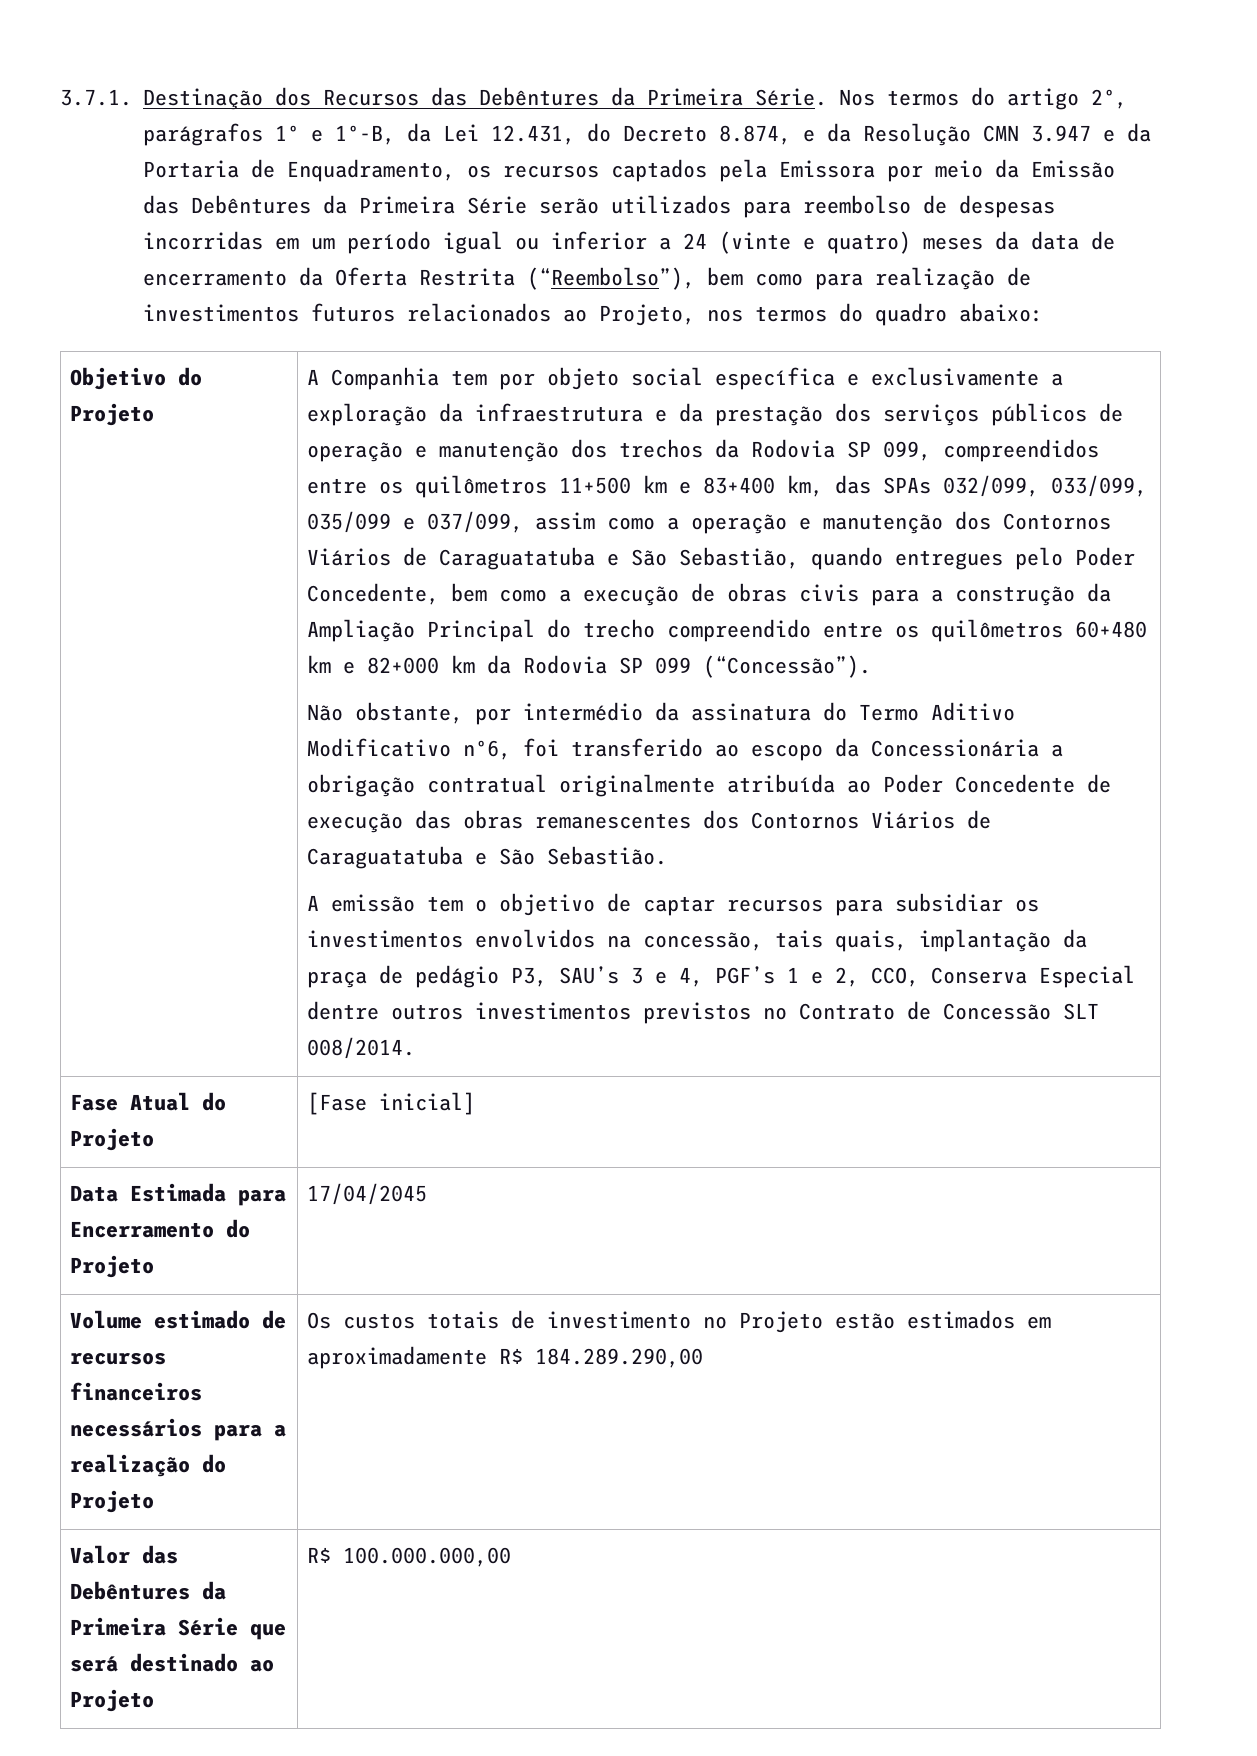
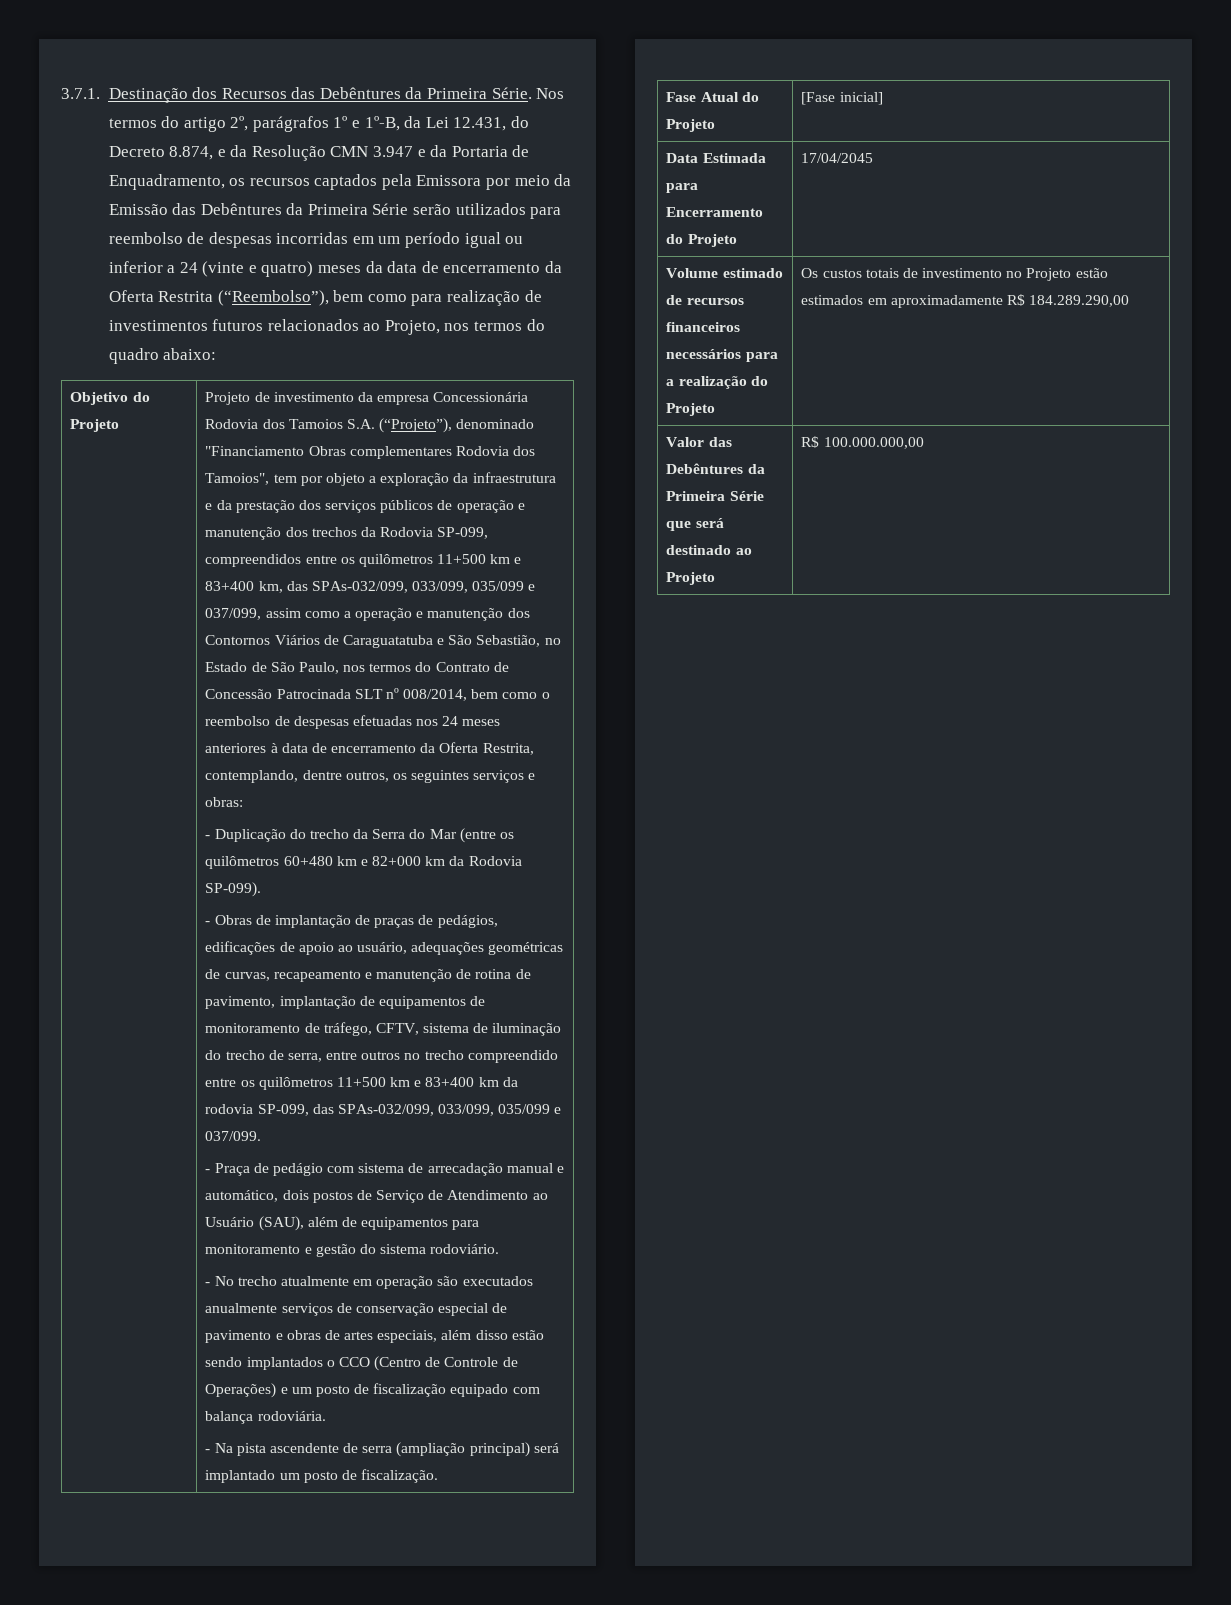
[307,367,1040,390] A Companhia tem por objeto social específica e exclusivamente -> [205,392,529,405] [205,418,535,433] [205,446,536,459] [205,473,365,486] Projeto de investimento da empresa Concessionária Rodovia dos Tamoios S.A. (“Projeto”), denominado "Financiamento Obras complementares Rodovia dos Tamoios", tem por objeto
[847,441,932,461] SP 099, -> [437,527,489,539] SP-099,
[883,475,1040,497] SPAs 032/099, -> [311,581,408,593] SPAs-032/099,
[811,547,1136,570] [307,583,1112,606] [307,619,884,642] quando entregues pelo Poder Concedente, bem como a execução de obras civis para a construção da Ampliação Principal do trecho compreendido entre -> [544,638,561,645] [205,662,509,674] [205,688,550,701] [205,715,501,729] [205,742,534,755] [205,770,536,783] [205,797,244,807] [205,828,496,843] no Estado de São Paulo, nos termos do Contrato de Concessão Patrocinada SLT nº 008/2014, bem como o reembolso de despesas efetuadas nos 24 meses anteriores à data de encerramento da Oferta Restrita, contemplando, dentre outros, os seguintes serviços e obras: // - Duplicação do trecho da Serra do Mar (entre
[619,655,872,678] [307,702,1016,725] [307,738,1064,761] [307,774,1112,797] [307,810,992,833] [307,846,668,869] [307,893,1040,916] [307,929,1088,952] [307,965,1136,988] [307,1001,1100,1024] [307,1037,416,1059] SP 099 (“Concessão”). // Não obstante, por intermédio da assinatura do Termo Aditivo Modificativo nº6, foi transferido ao escopo da Concessionária a obrigação contratual originalmente atribuída ao Poder Concedente de execução das obras remanescentes dos Contornos Viários de Caraguatatuba e São Sebastião. // A emissão tem o objetivo de captar recursos para subsidiar os investimentos envolvidos na concessão, tais quais, implantação da praça de pedágio P3, SAU’s 3 e 4, PGF’s 1 e 2, CCO, Conserva Especial dentre outros investimentos previstos no Contrato de Concessão SLT 008/2014. -> [205,882,262,897] [205,915,498,928] [205,941,564,955] [205,969,531,982] [205,996,486,1009] [205,1022,562,1036] [205,1050,558,1063] [205,1077,518,1090] [205,1104,562,1116] [205,1131,262,1141] [205,1163,564,1176] [205,1190,548,1203] [205,1216,480,1231] [205,1244,500,1257] [205,1276,533,1289] [205,1303,508,1316] [205,1330,544,1343] [205,1356,518,1371] [205,1383,540,1398] [205,1411,326,1424] [205,1442,559,1457] [205,1469,439,1483] SP-099). // - Obras de implantação de praças de pedágios, edificações de apoio ao usuário, adequações geométricas de curvas, recapeamento e manutenção de rotina de pavimento, implantação de equipamentos de monitoramento de tráfego, CFTV, sistema de iluminação do trecho de serra, entre outros no trecho compreendido entre os quilômetros 11+500 km e 83+400 km da rodovia SP-099, das SPAs-032/099, 033/099, 035/099 e 037/099. // - Praça de pedágio com sistema de arrecadação manual e automático, dois postos de Serviço de Atendimento ao Usuário (SAU), além de equipamentos para monitoramento e gestão do sistema rodoviário. // - No trecho atualmente em operação são executados anualmente serviços de conservação especial de pavimento e obras de artes especiais, além disso estão sendo implantados o CCO (Centro de Controle de Operações) e um posto de fiscalização equipado com balança rodoviária. // - Na pista ascendente de serra (ampliação principal) será implantado um posto de fiscalização.

